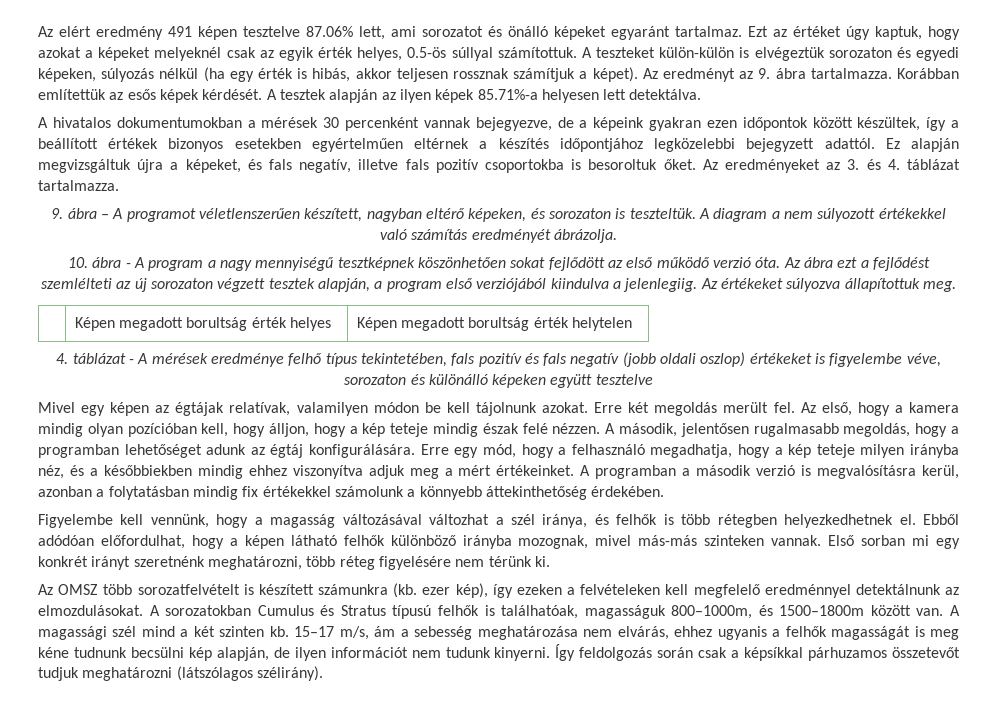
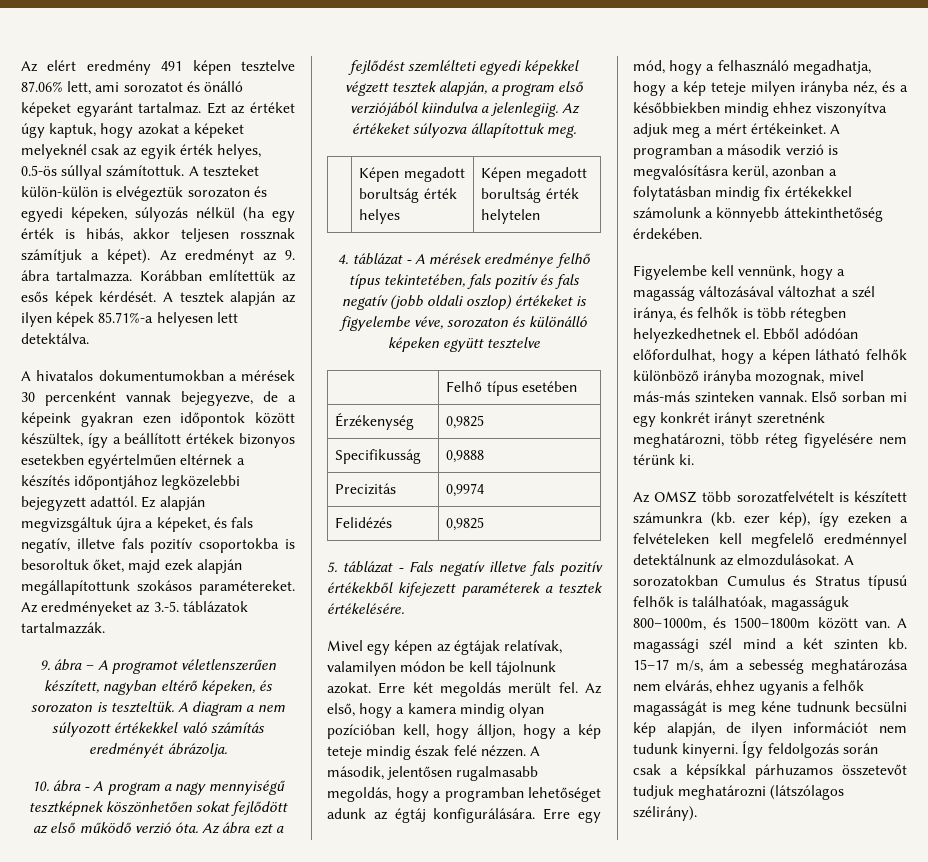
[663,159,961,173] [38,180,119,191] őket. Az eredményeket az 3. és 4. táblázat tartalmazza. -> [93,559,242,574] [21,580,295,595] [21,601,248,616] [21,622,105,634] őket, majd ezek alapján megállapítottunk szokásos paramétereket. Az eredményeket az 3.-5. táblázatok tartalmazzák.
[116,278,214,292] az új sorozaton -> [479,60,580,75] egyedi képekkel
(653, 379) none -> [446,381,577,396] [335,413,415,430] [446,415,485,429] [335,449,422,464] [446,450,485,463] [335,483,397,495] [446,483,485,497] [335,517,393,529] [446,517,485,531] [327,561,603,576] [327,582,603,597] [327,603,404,614] // | Felhő típus esetében // Érzékenység | 0,9825 // Specifikusság | 0,9888 // Precizitás | 0,9974 // Felidézés | 0,9825 // 5. táblázat - Fals negatív illetve fals pozitív értékekből kifejezett paraméterek a tesztek értékelésére.

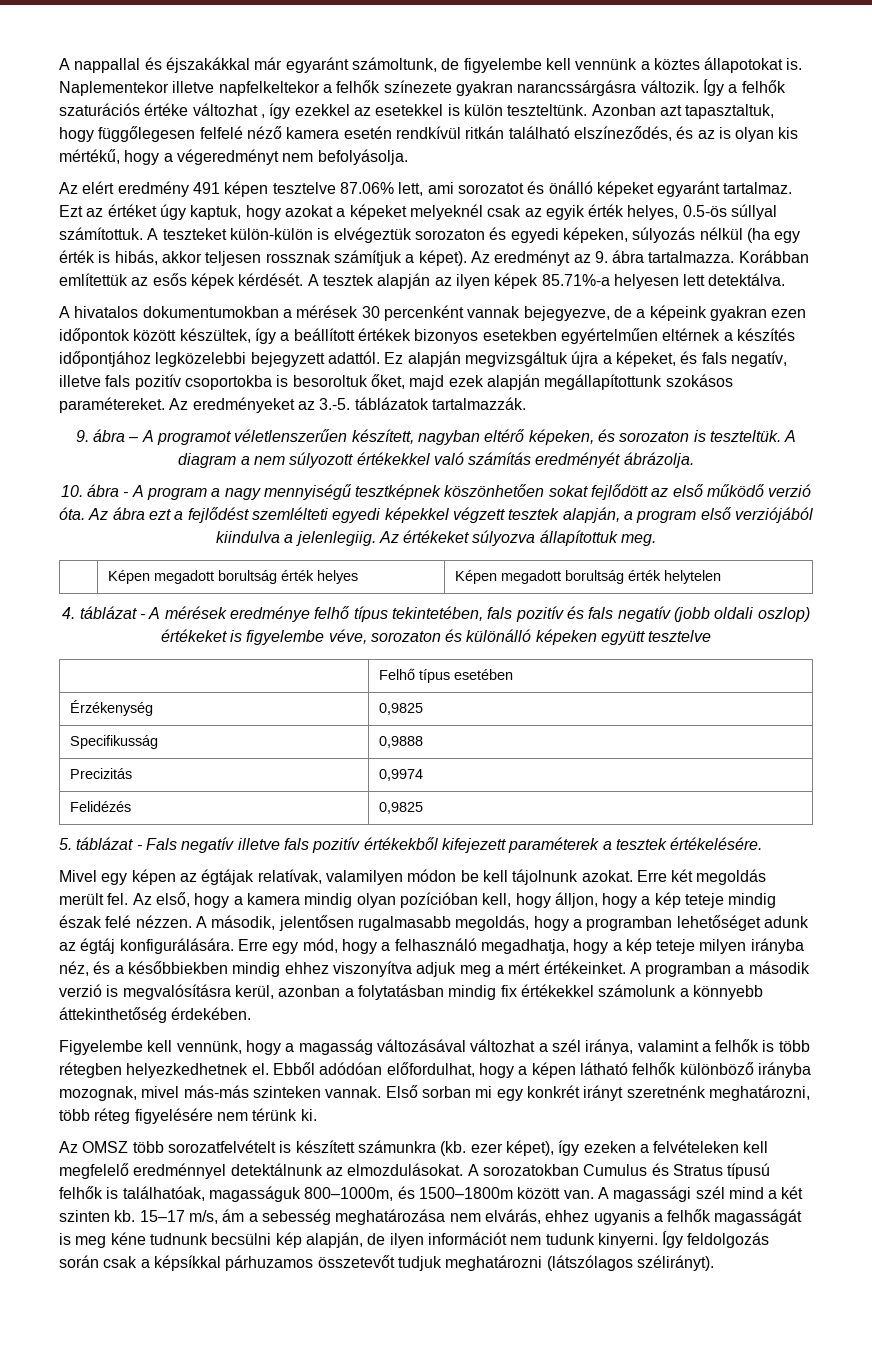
(21, 66) none -> [59,57,803,73] [59,79,786,96] [59,103,775,119] [59,126,799,142] [59,149,408,165] A nappallal és éjszakákkal már egyaránt számoltunk, de figyelembe kell vennünk a köztes állapotokat is. Naplementekor illetve napfelkeltekor a felhők színezete gyakran narancssárgásra változik. Így a felhők szaturációs értéke változhat , így ezekkel az esetekkel is külön teszteltünk. Azonban azt tapasztaltuk, hogy függőlegesen felfelé néző kamera esetén rendkívül ritkán található elszíneződés, és az is olyan kis mértékű, hogy a végeredményt nem befolyásolja. //
[680,307,694,318] és -> [637,1040,711,1052] valamint a
[779,512,810,527] kép), -> [505,1140,554,1156] képet),
[633,806,697,821] szélirány). -> [636,1255,714,1271] szélirányt).

